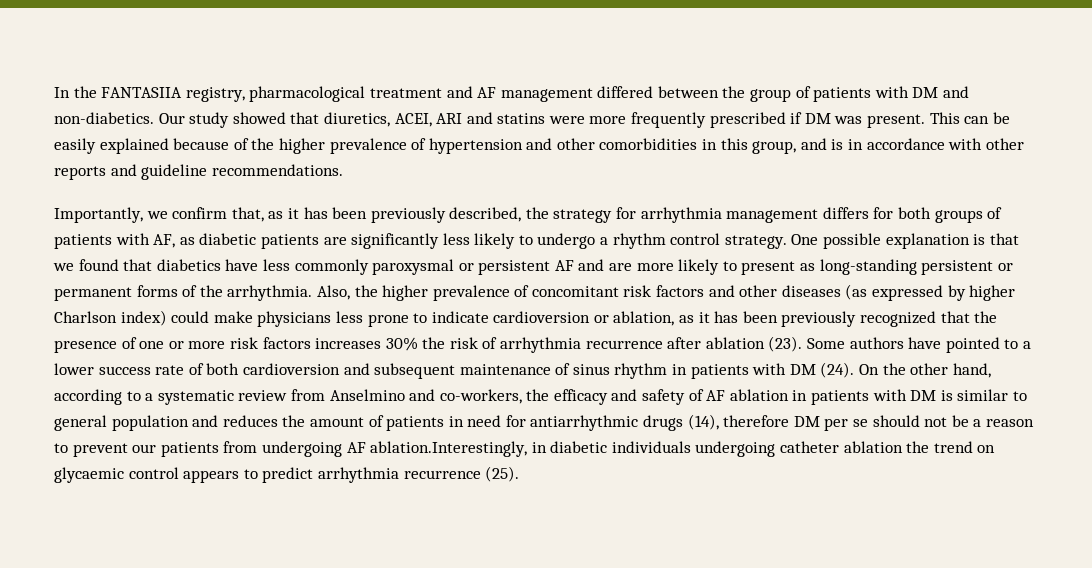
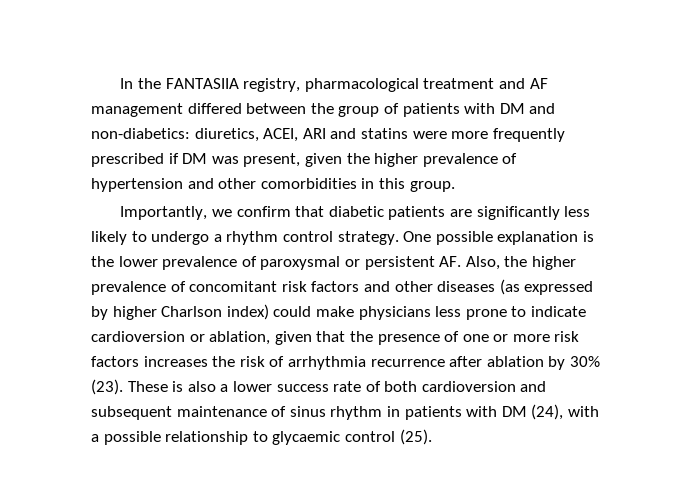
[54,112,320,128] non-diabetics. Our study showed that -> [91,128,190,139] non-diabetics:
[867,112,1010,128] [54,138,249,154] present. This can be easily explained because of -> [243,153,342,167] present, given
[752,138,1024,154] [54,164,343,180] [54,207,1003,223] [54,233,195,249] group, and is in accordance with other reports and guideline recommendations. // Importantly, we confirm that, as it has been previously described, the strategy for arrhythmia management differs for both groups of patients with AF, as -> [409,181,455,192] [120,206,325,220] group. // Importantly, we confirm that
[989,233,1019,245] [53,259,1013,275] [54,285,313,301] that we found that diabetics have less commonly paroxysmal or persistent AF and are more likely to present as long-standing persistent or permanent forms of the arrhythmia. -> [91,256,462,270] the lower prevalence of paroxysmal or persistent AF.
[679,311,937,327] as it has been previously recognized -> [274,331,312,345] given
[385,337,418,351] 30% -> (208, 361) none
[768,336,1019,353] (23). Some authors have pointed to -> [548,356,600,370] [91,379,216,395] by 30% (23). These is also
[820,362,991,378] [54,389,1027,405] [54,414,1034,431] [54,441,996,457] [54,467,481,483] (24). On the other hand, according to a systematic review from Anselmino and co-workers, the efficacy and safety of AF ablation in patients with DM is similar to general population and reduces the amount of patients in need for antiarrhythmic drugs (14), therefore DM per se should not be a reason to prevent our patients from undergoing AF ablation.Interestingly, in diabetic individuals undergoing catheter ablation the trend on glycaemic control appears to predict arrhythmia recurrence -> [531,404,599,420] [91,431,395,445] (24), with a possible relationship to glycaemic control

